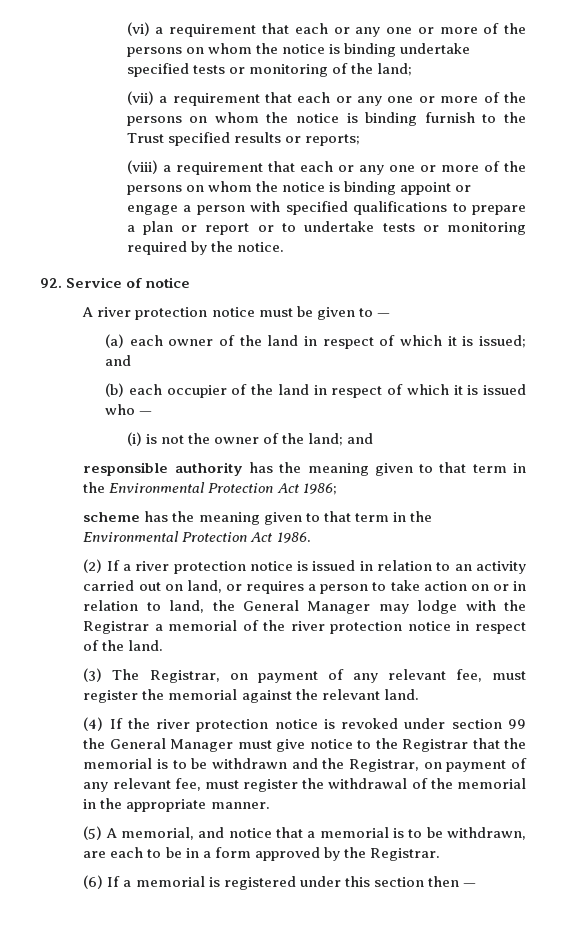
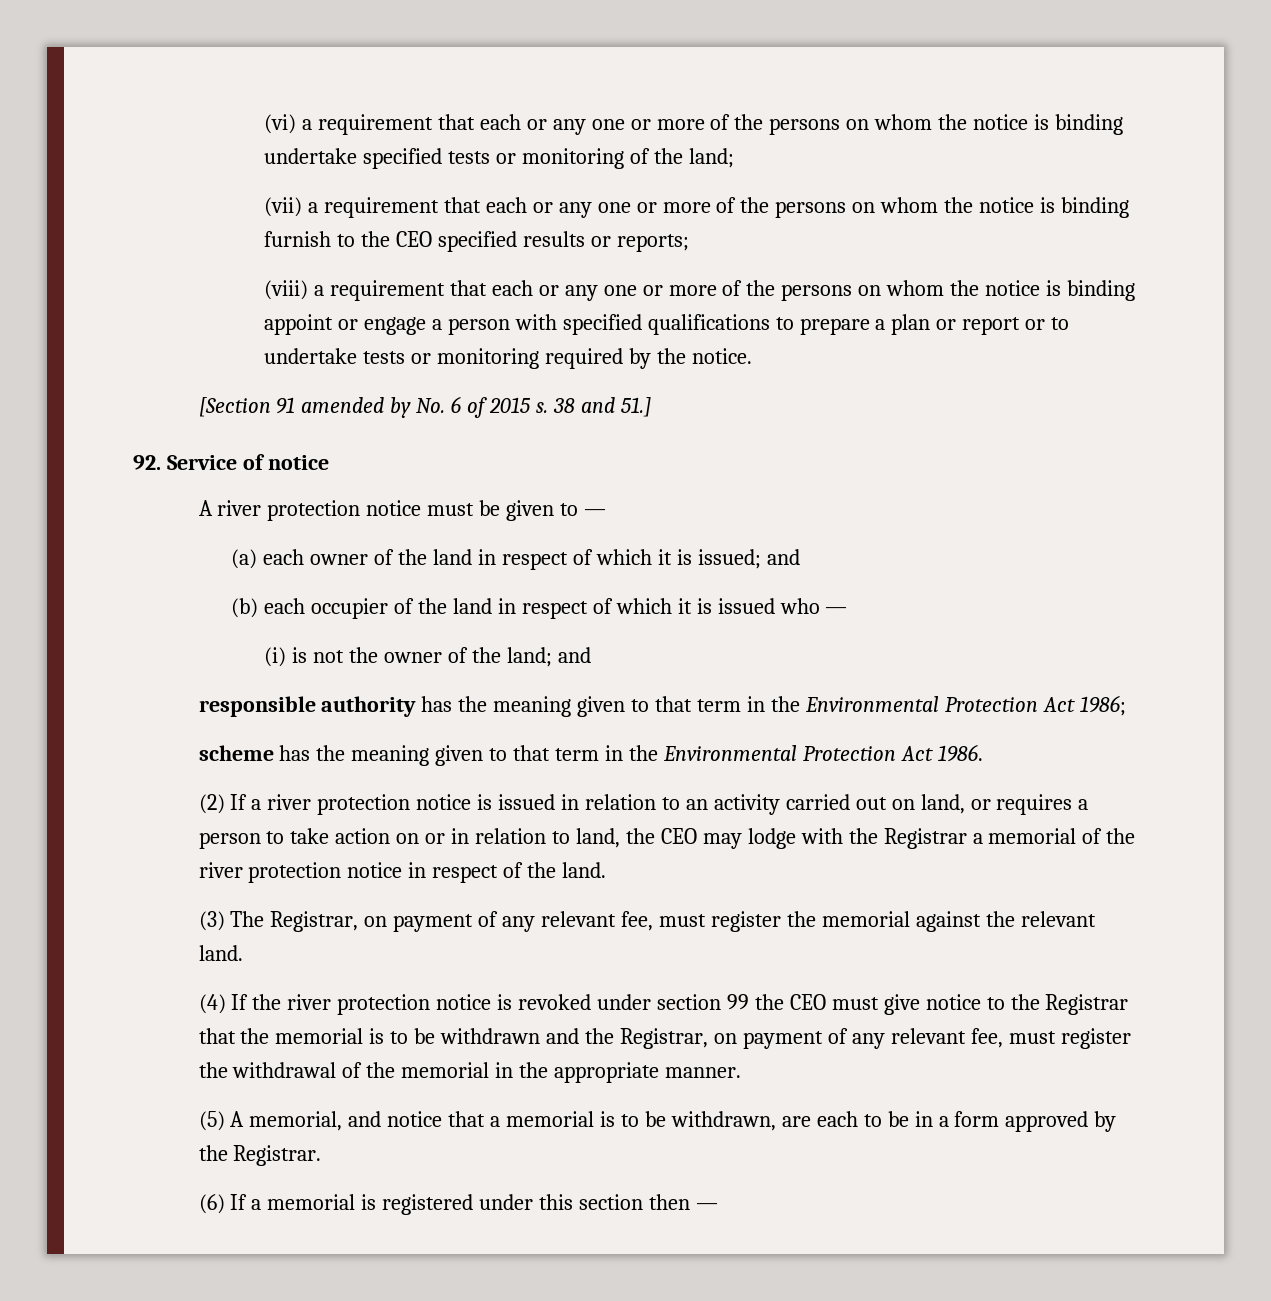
[126,133,164,143] Trust -> [395,231,432,247] CEO
(284, 247) none -> [198,396,651,418] // [Section 91 amended by No. 6 of 2015 s. 38 and 51.]
[242,600,371,614] General Manager -> [660,828,697,844] CEO
[109,738,234,752] General Manager -> [789,994,826,1010] CEO

